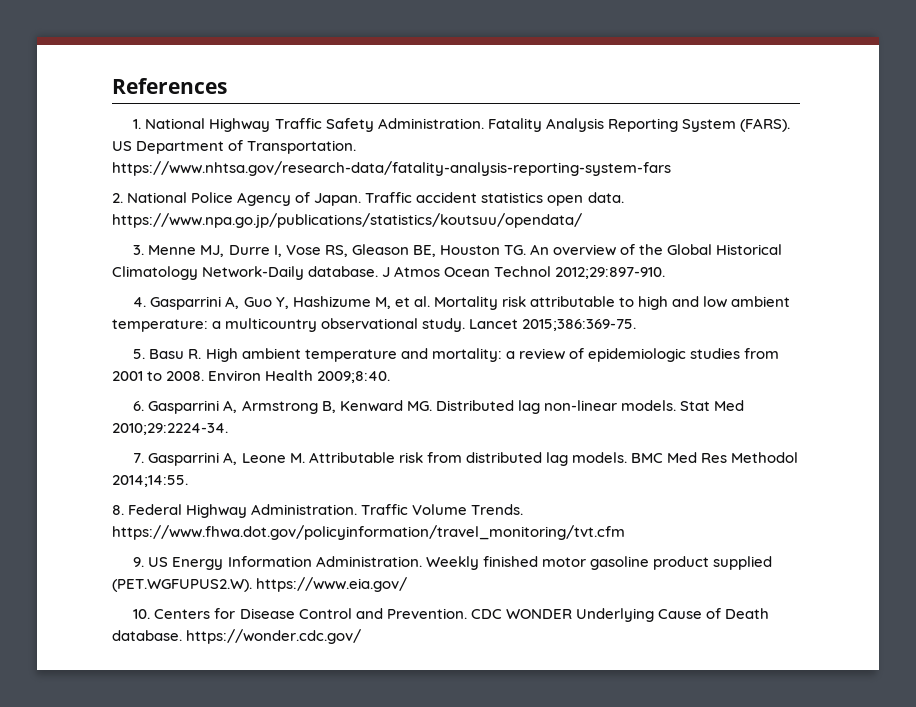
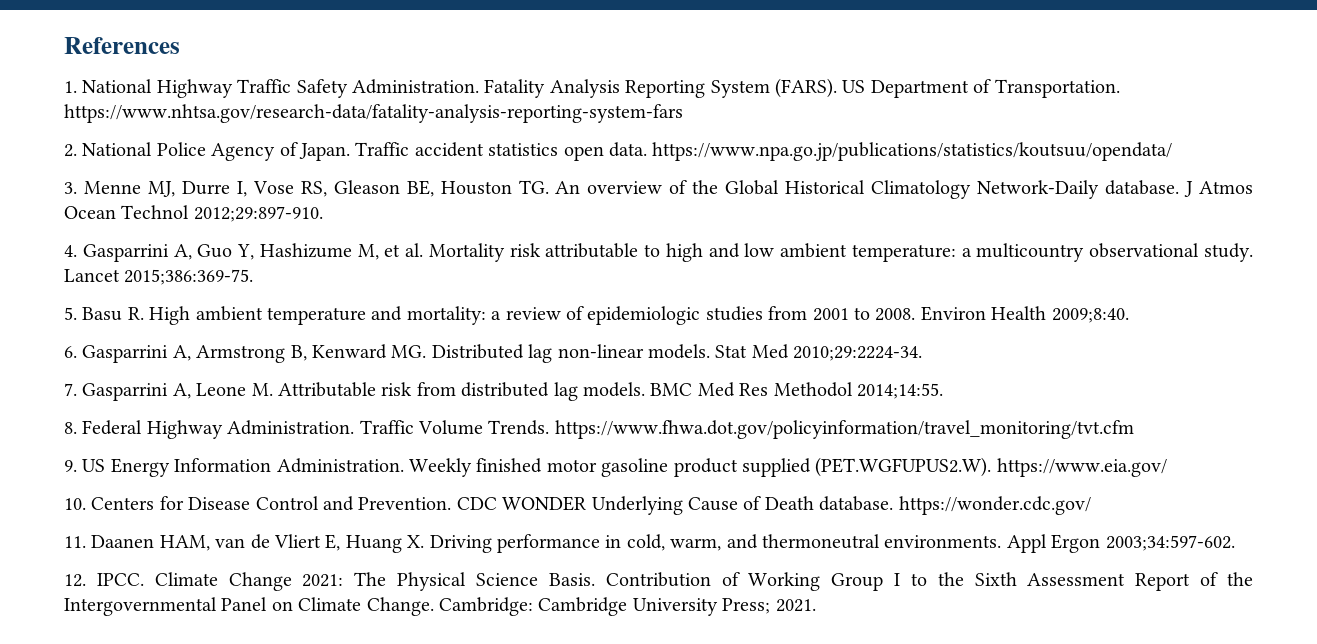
(362, 636) none -> [64,534,1235,553] [64,572,1253,591] [64,597,816,616] // 11. Daanen HAM, van de Vliert E, Huang X. Driving performance in cold, warm, and thermoneutral environments. Appl Ergon 2003;34:597-602. // 12. IPCC. Climate Change 2021: The Physical Science Basis. Contribution of Working Group I to the Sixth Assessment Report of the Intergovernmental Panel on Climate Change. Cambridge: Cambridge University Press; 2021.

